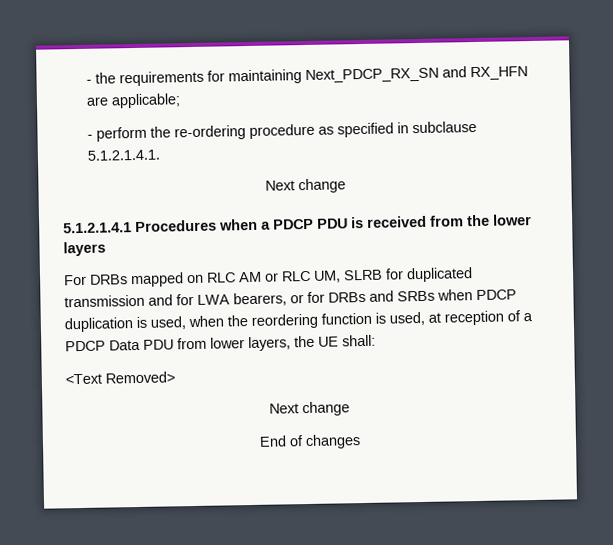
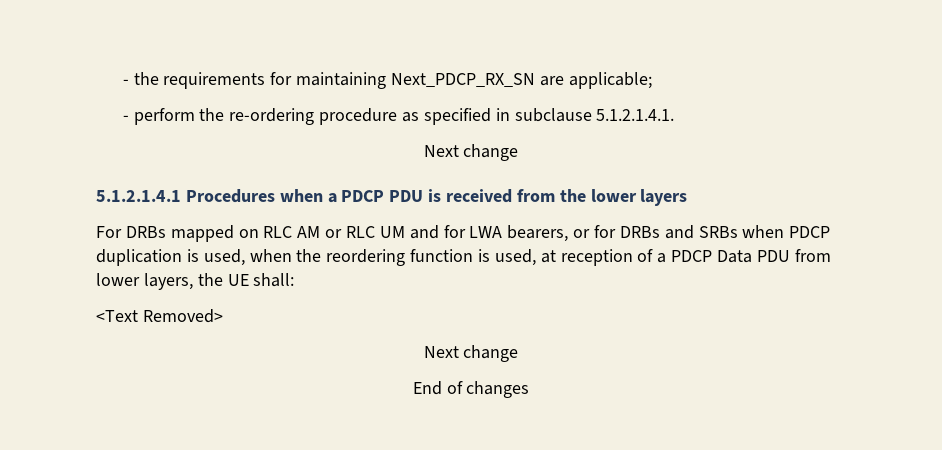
[442,66,529,81] and RX_HFN -> (536, 80) none
[313,267,473,283] [64,294,145,308] UM, SLRB for duplicated transmission -> [379,226,405,238] UM

